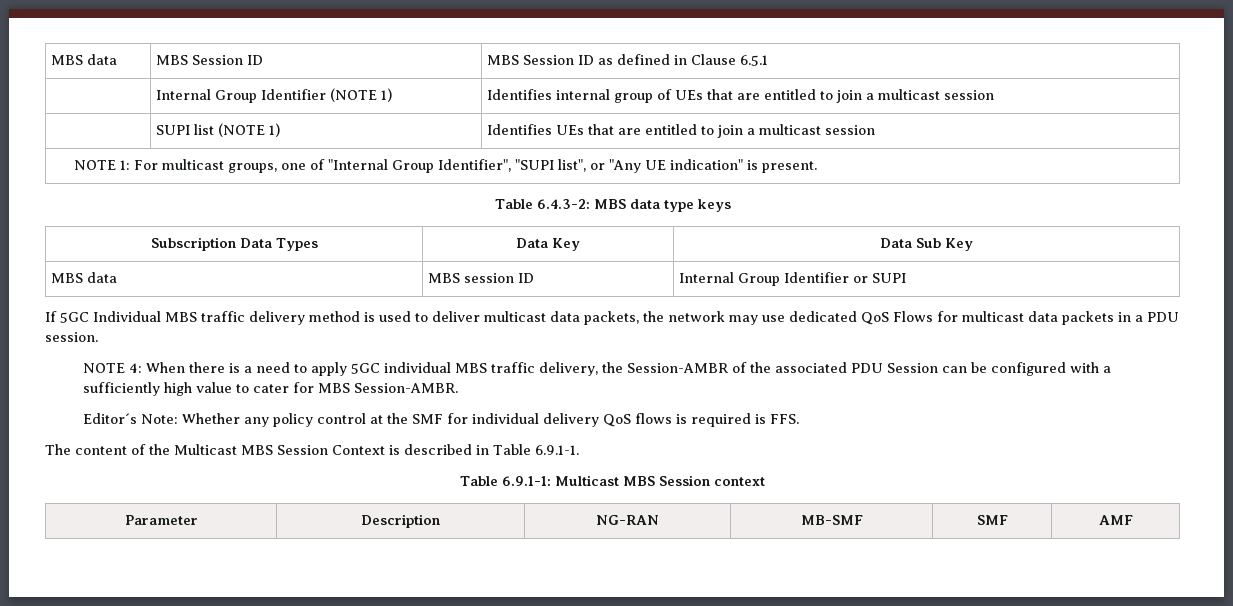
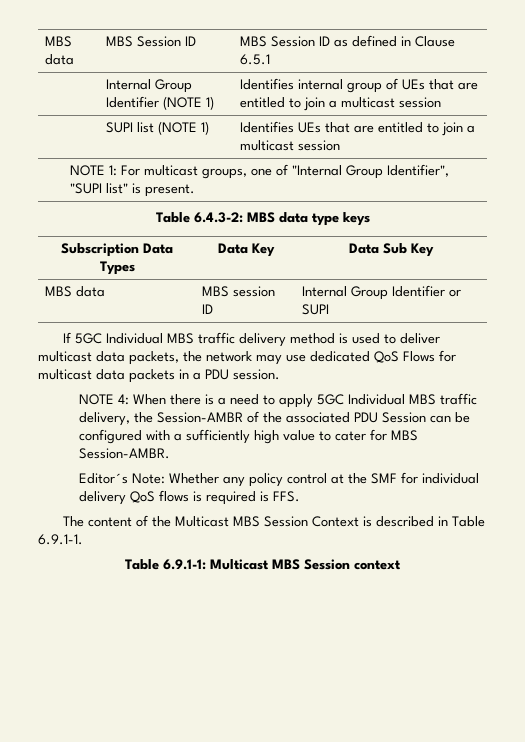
[558,159,744,173] list", or "Any UE indication" -> [106,183,129,194] list"
[384,362,452,373] individual -> [348,394,406,405] Individual
[124,515,198,525] [361,514,441,528] [596,515,659,525] [800,515,863,525] [976,515,1008,525] [1098,515,1133,525] // Parameter | Description | NG-RAN | MB-SMF | SMF | AMF -> (401, 565) none

